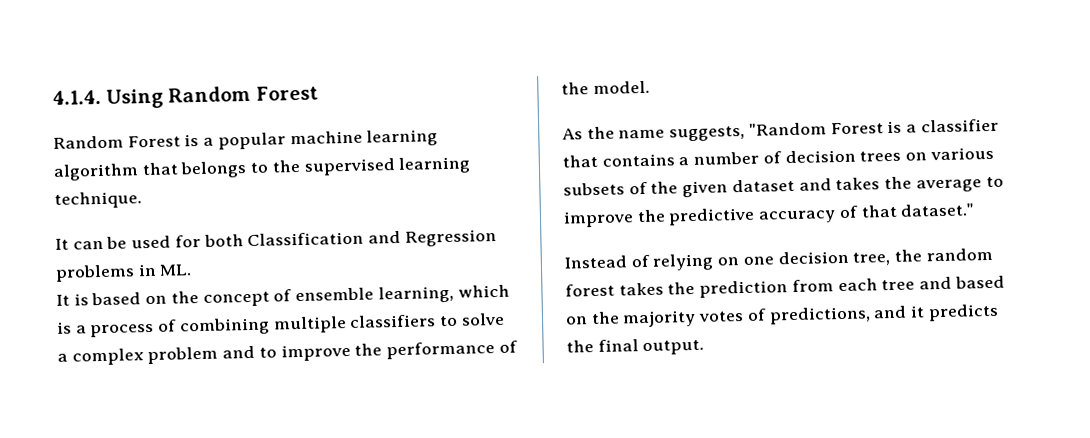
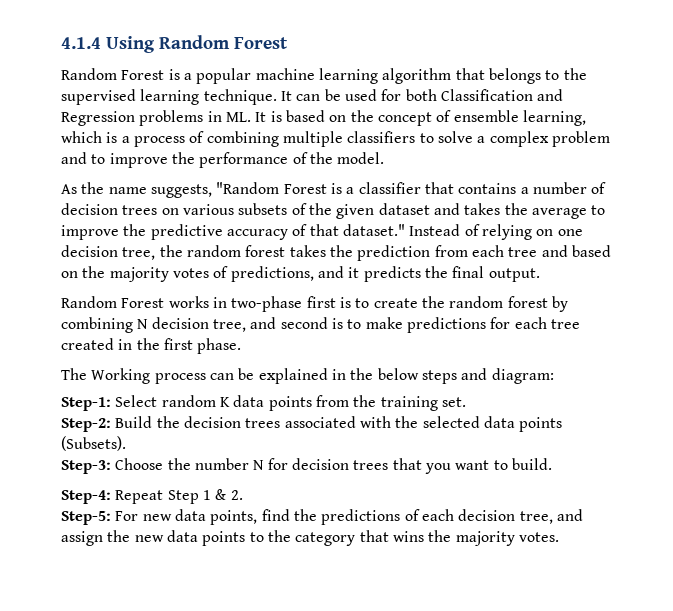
[52,89,101,105] 4.1.4. -> [61,37,101,49] 4.1.4
(142, 200) // -> (277, 97) none
(193, 270) // -> (251, 117) none
(976, 210) // -> (405, 230) none
(705, 347) none -> [61,296,568,312] [61,317,580,333] [61,338,242,354] [61,368,554,384] [61,395,466,411] [61,416,563,432] [61,436,126,451] [61,458,552,474] [61,489,243,504] [61,509,583,525] [61,530,559,546] // Random Forest works in two-phase first is to create the random forest by combining N decision tree, and second is to make predictions for each tree created in the first phase. // The Working process can be explained in the below steps and diagram: // Step-1: Select random K data points from the training set. // Step-2: Build the decision trees associated with the selected data points (Subsets). // Step-3: Choose the number N for decision trees that you want to build. // Step-4: Repeat Step 1 & 2. // Step-5: For new data points, find the predictions of each decision tree, and assign the new data points to the category that wins the majority votes.

